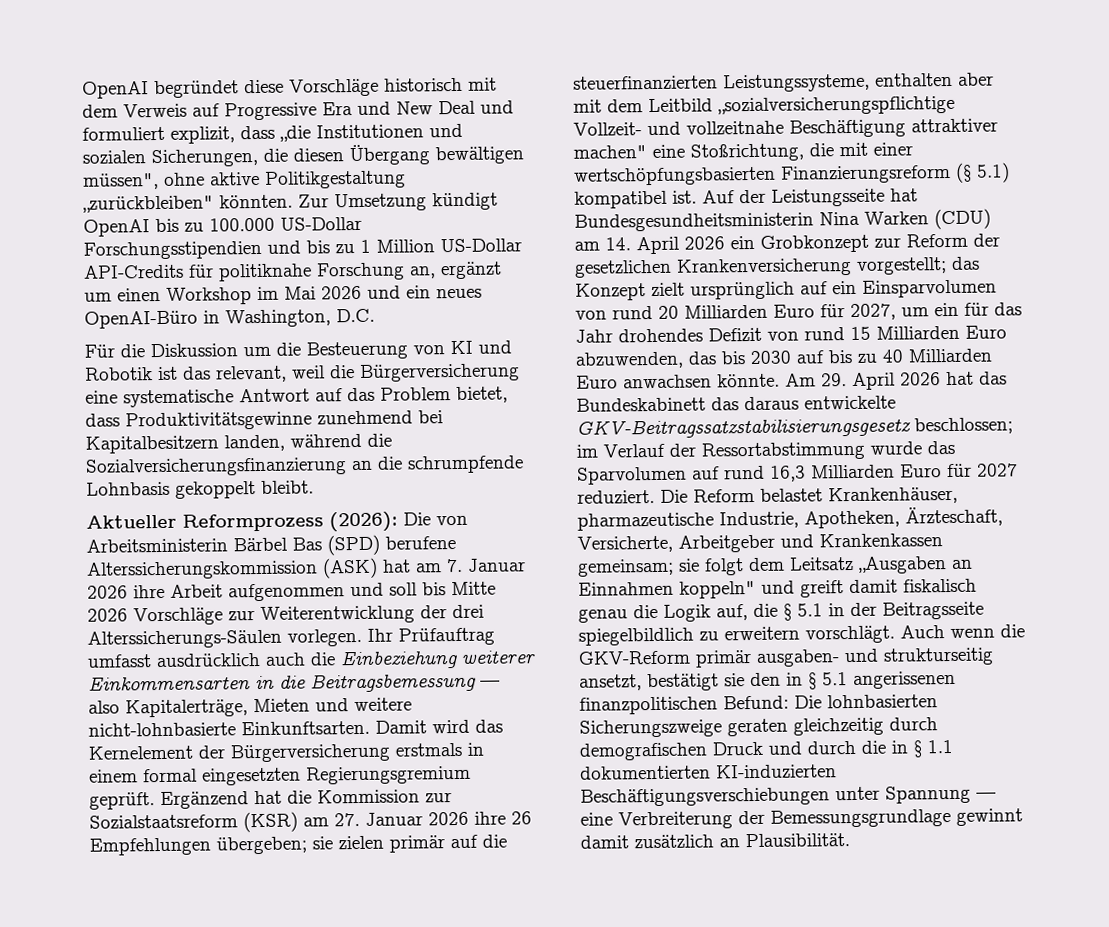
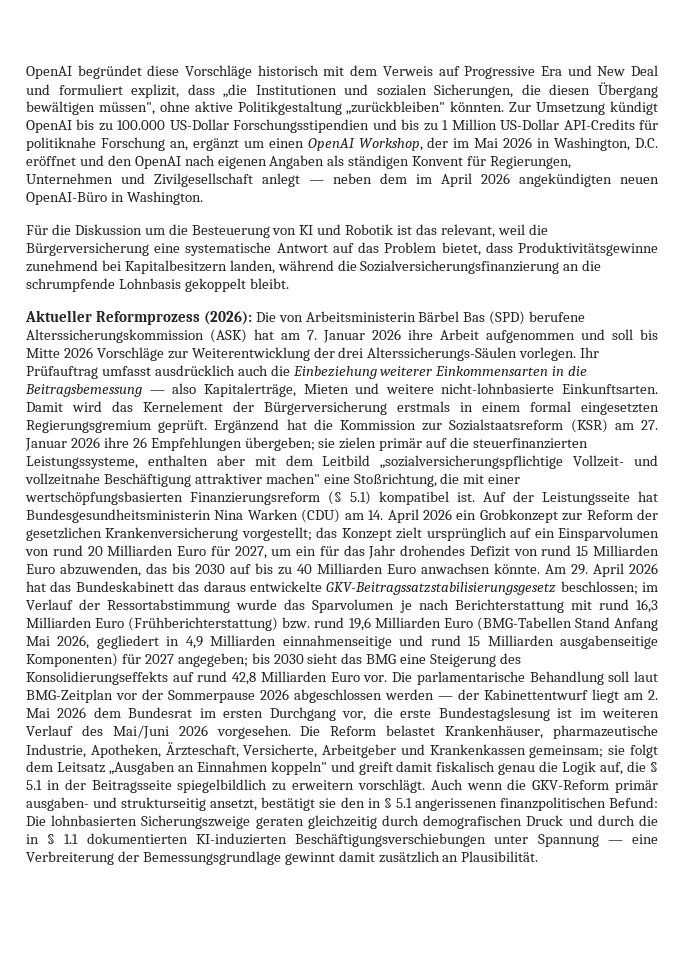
[166,285,482,305] [84,308,375,329] Workshop im Mai 2026 und ein neues OpenAI-Büro in Washington, D.C. -> [307,137,659,151] [26,155,572,169] [26,173,659,187] [26,191,203,205] OpenAI Workshop, der im Mai 2026 in Washington, D.C. eröffnet und den OpenAI nach eigenen Angaben als ständigen Konvent für Regierungen, Unternehmen und Zivilgesellschaft anlegt — neben dem im April 2026 angekündigten neuen OpenAI-Büro in Washington.
[692,463,1018,482] [577,489,655,504] auf rund 16,3 Milliarden Euro für 2027 reduziert. -> [399,599,658,613] [26,617,659,631] [26,635,658,649] [26,653,522,667] [26,671,659,685] [26,689,658,703] [26,707,659,721] [26,725,291,739] je nach Berichterstattung mit rund 16,3 Milliarden Euro (Frühberichterstattung) bzw. rund 19,6 Milliarden Euro (BMG-Tabellen Stand Anfang Mai 2026, gegliedert in 4,9 Milliarden einnahmenseitige und rund 15 Milliarden ausgabenseitige Komponenten) für 2027 angegeben; bis 2030 sieht das BMG eine Steigerung des Konsolidierungseffekts auf rund 42,8 Milliarden Euro vor. Die parlamentarische Behandlung soll laut BMG-Zeitplan vor der Sommerpause 2026 abgeschlossen werden — der Kabinettentwurf liegt am 2. Mai 2026 dem Bundesrat im ersten Durchgang vor, die erste Bundestagslesung ist im weiteren Verlauf des Mai/Juni 2026 vorgesehen.

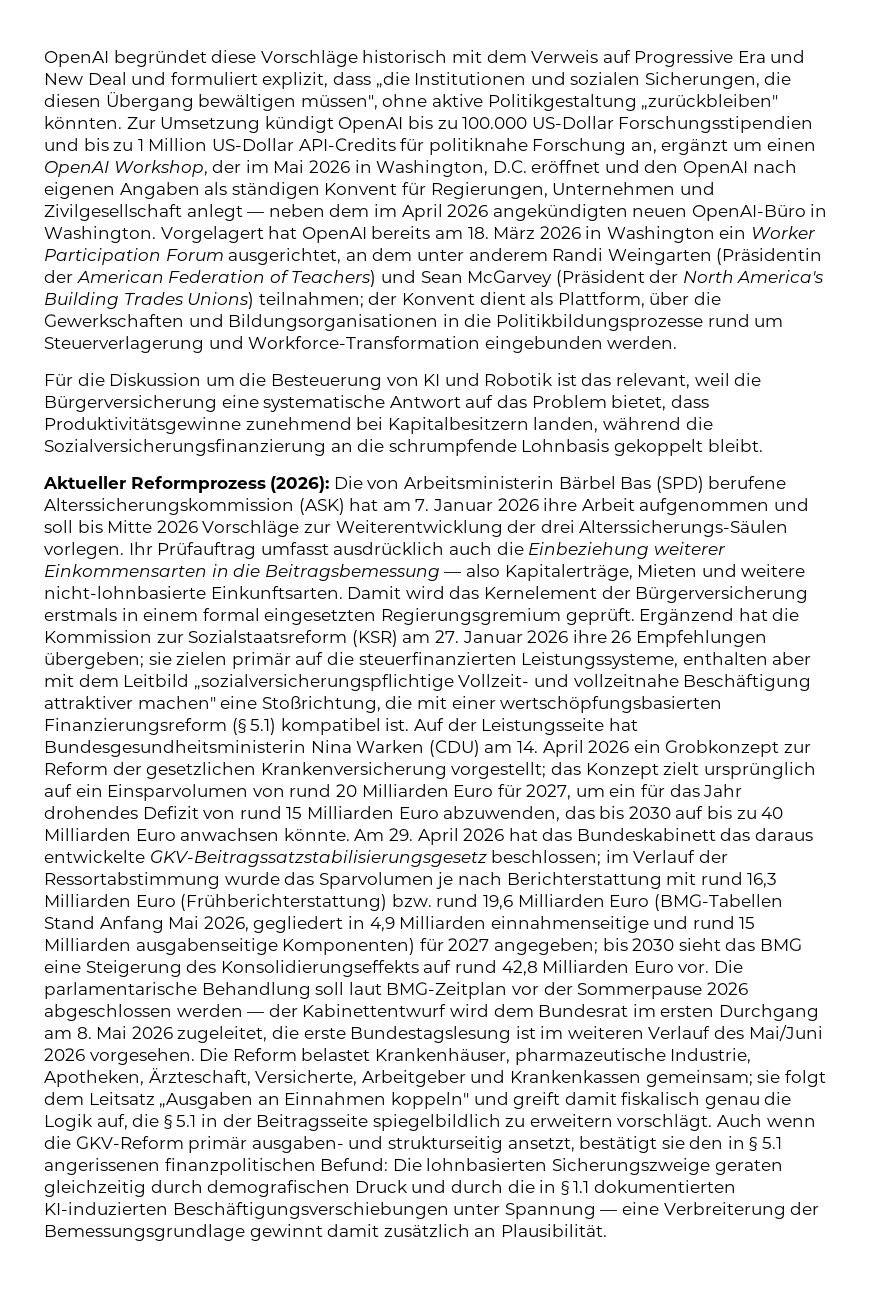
(203, 198) none -> [160,226,817,243] [44,248,823,265] [44,270,824,287] [44,292,721,309] [44,314,784,331] [44,336,678,353] Vorgelagert hat OpenAI bereits am 18. März 2026 in Washington ein Worker Participation Forum ausgerichtet, an dem unter anderem Randi Weingarten (Präsidentin der American Federation of Teachers) und Sean McGarvey (Präsident der North America's Building Trades Unions) teilnahmen; der Konvent dient als Plattform, über die Gewerkschaften und Bildungsorganisationen in die Politikbildungsprozesse rund um Steuerverlagerung und Workforce-Transformation eingebunden werden.
[592,689,658,703] [26,707,87,718] liegt am 2. Mai 2026 -> [449,1004,489,1017] wird
[342,711,367,721] vor, -> [44,1026,268,1043] am 8. Mai 2026 zugeleitet,

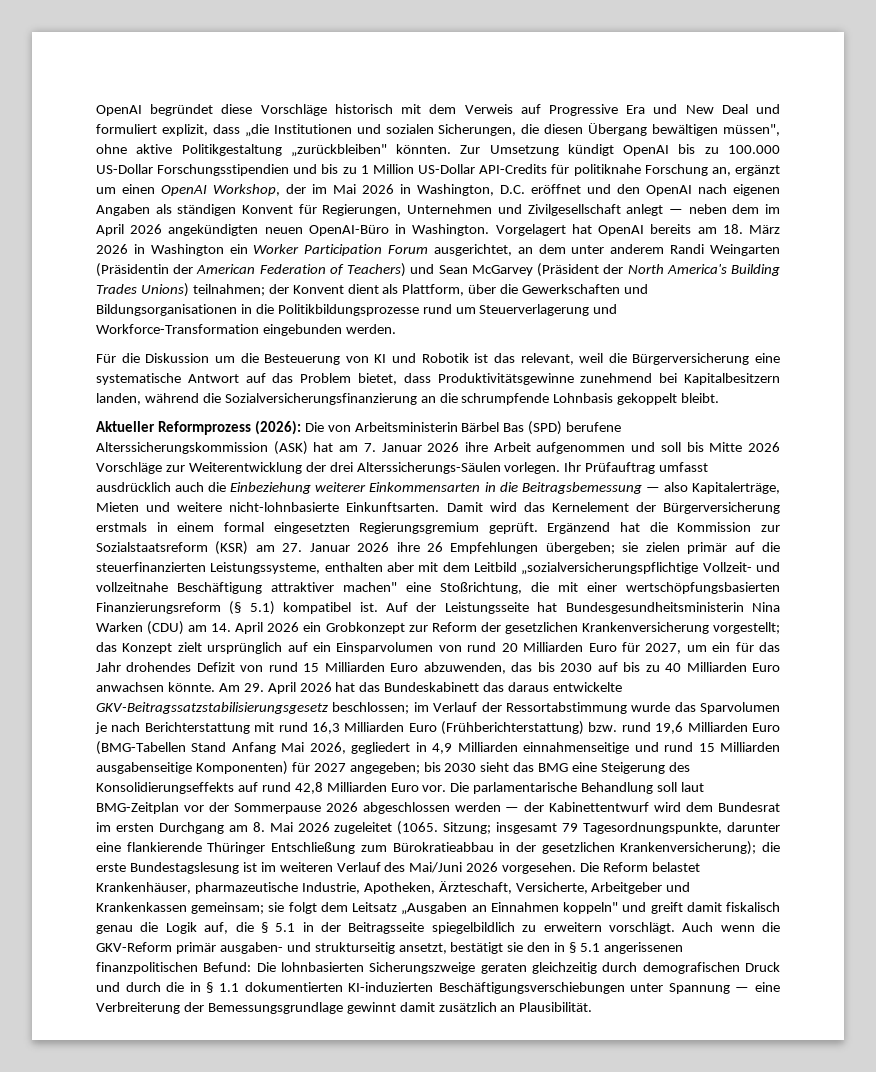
[177,1026,268,1043] zugeleitet, -> [334,821,780,835] [96,841,757,855] zugeleitet (1065. Sitzung; insgesamt 79 Tagesordnungspunkte, darunter eine flankierende Thüringer Entschließung zum Bürokratieabbau in der gesetzlichen Krankenversicherung);

